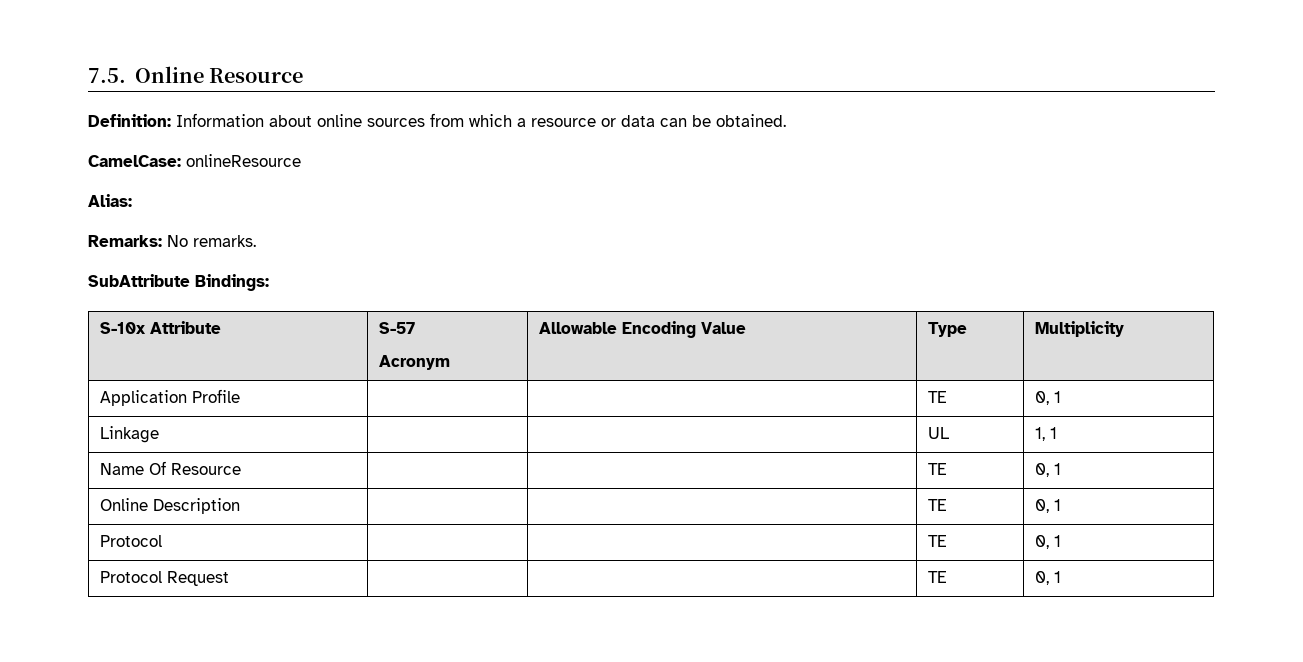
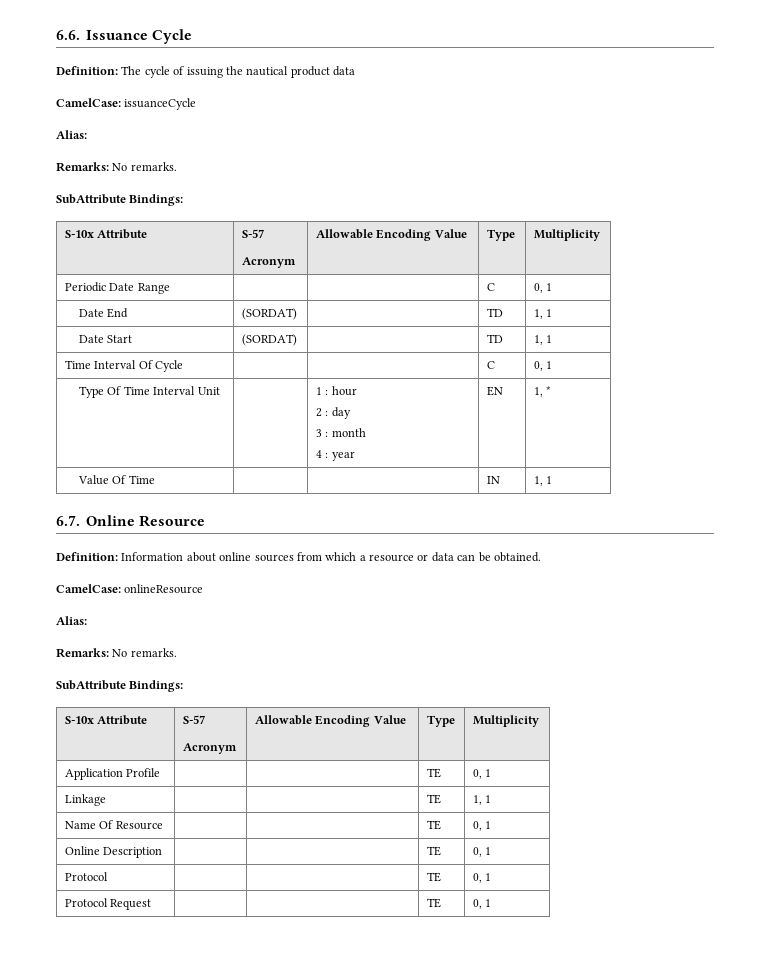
[88,68,126,83] 7.5. -> [56,29,193,44] [56,66,355,78] [56,98,197,110] [56,130,87,139] [56,162,177,172] [56,194,184,206] [64,229,148,239] [241,229,264,238] [241,257,296,268] [315,229,467,241] [486,229,515,241] [533,229,600,241] [64,282,170,294] [486,283,495,291] [533,283,553,293] [79,308,129,318] [241,308,297,320] [486,308,503,317] [533,309,553,319] [79,335,133,343] [241,334,297,346] [486,334,503,343] [533,335,553,345] [64,360,184,372] [486,361,495,369] [533,361,553,371] [79,386,220,398] [315,386,357,396] [315,407,351,419] [315,428,366,437] [315,450,355,461] [486,386,503,396] [533,386,552,397] [78,475,155,485] [486,476,500,484] [533,476,553,486] [56,515,80,526] 6.6. Issuance Cycle // Definition: The cycle of issuing the nautical product data // CamelCase: issuanceCycle // Alias: // Remarks: No remarks. // SubAttribute Bindings: // S-10x Attribute | S-57 // Acronym | Allowable Encoding Value | Type | Multiplicity // Periodic Date Range | | | C | 0, 1 // Date End | (SORDAT) | | TD | 1, 1 // Date Start | (SORDAT) | | TD | 1, 1 // Time Interval Of Cycle | | | C | 0, 1 // Type Of Time Interval Unit | | 1 : hour // 2 : day // 3 : month // 4 : year | EN | 1, * // Value Of Time | | | IN | 1, 1 // 6.7.
[928,427,950,439] UL -> [426,794,441,804] TE

